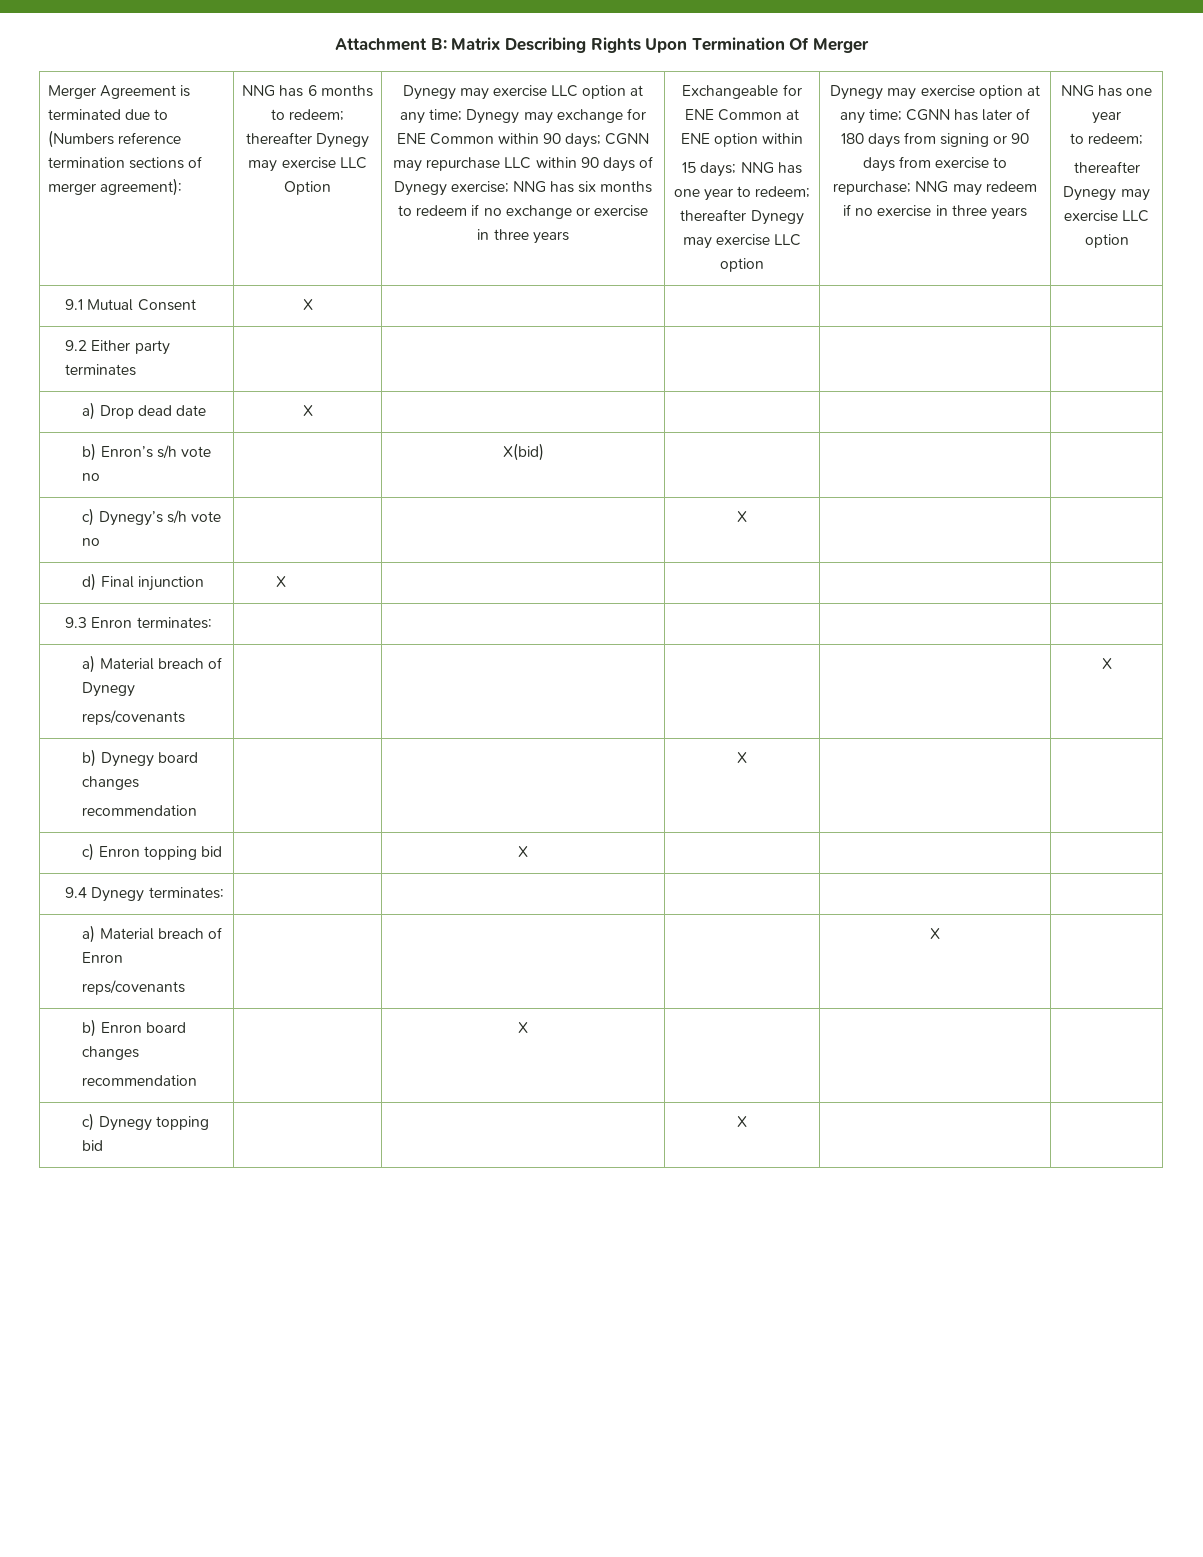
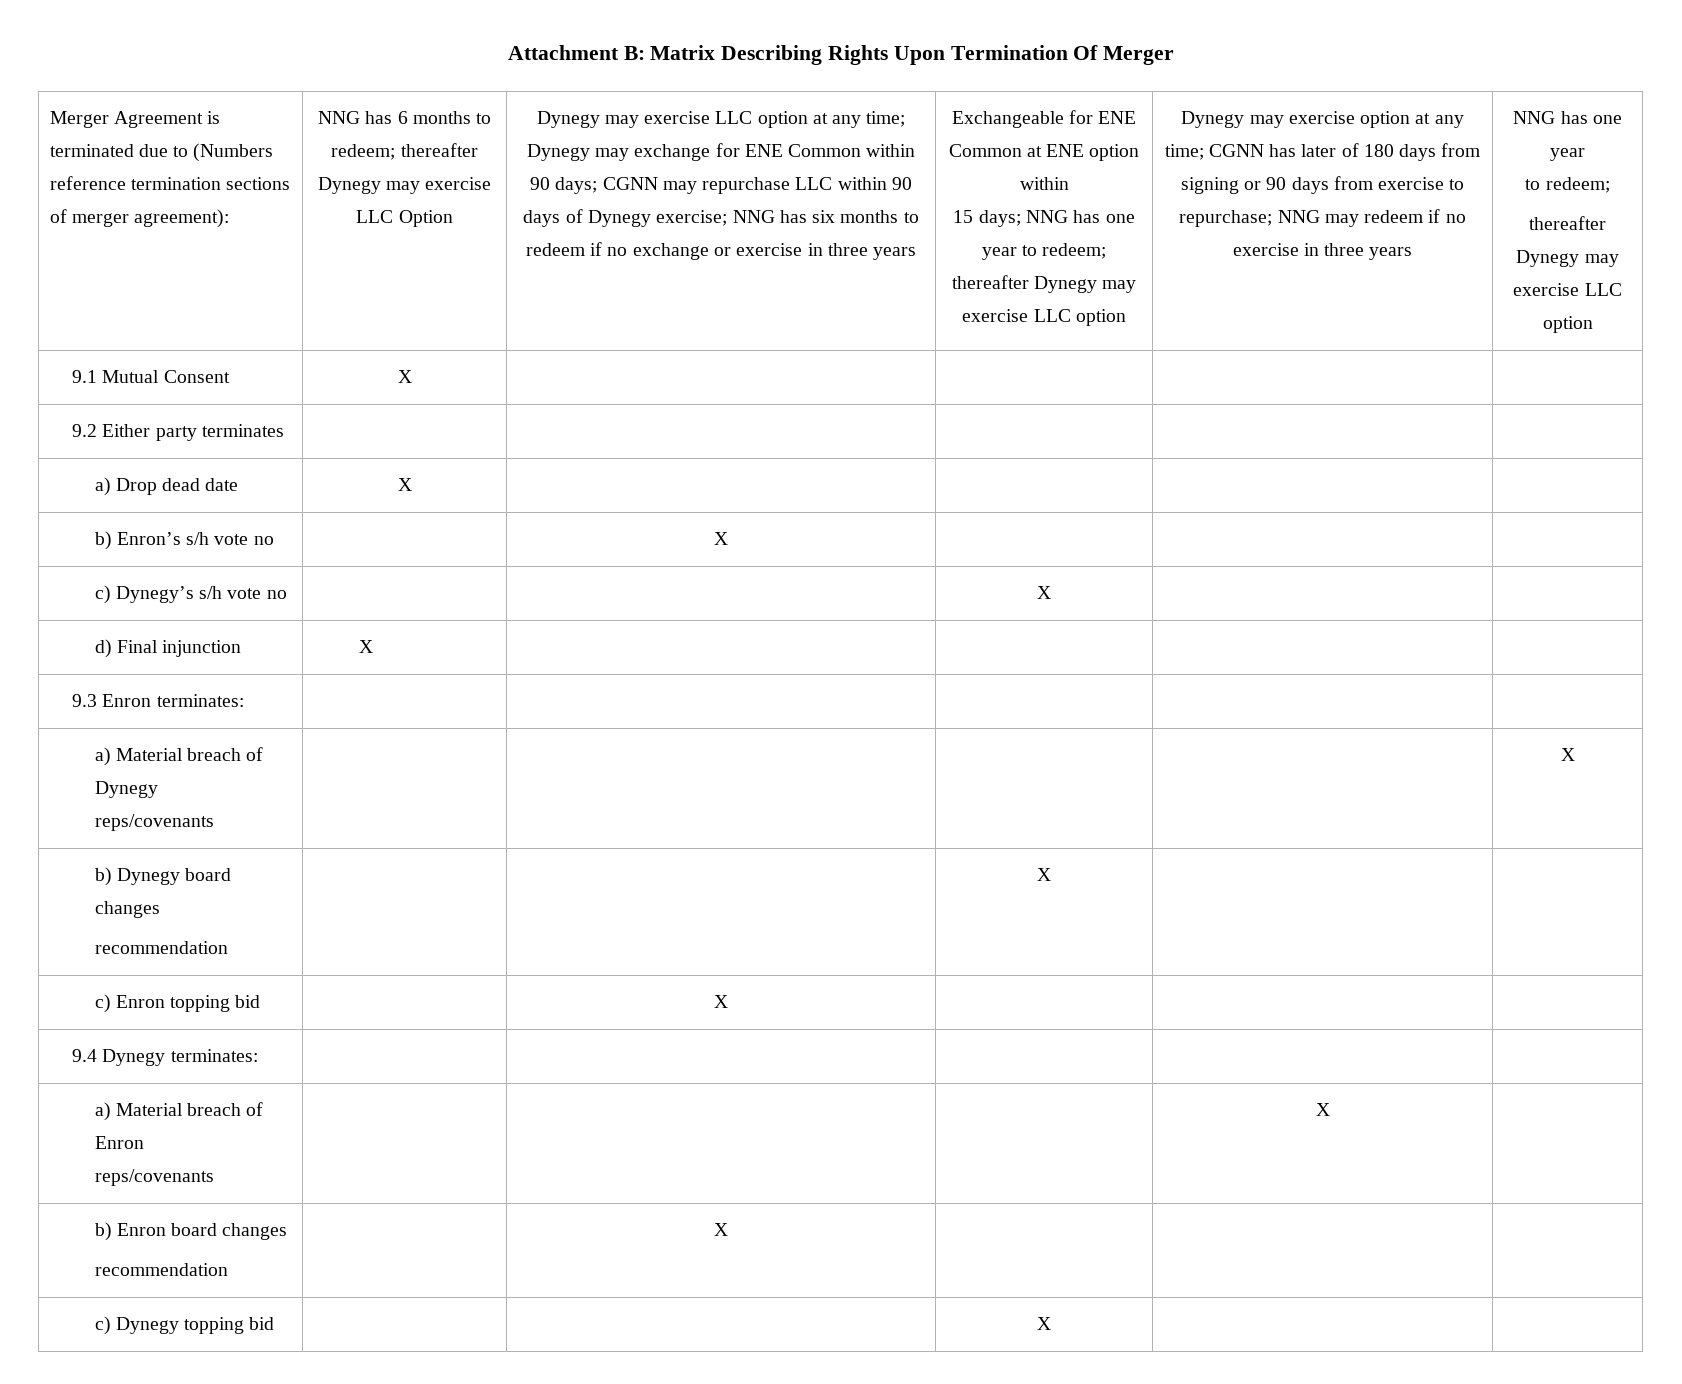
[502,443,544,461] X(bid) -> [714,532,728,545] X

